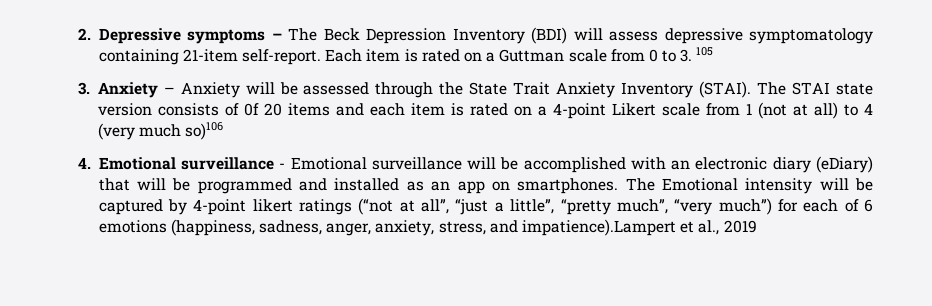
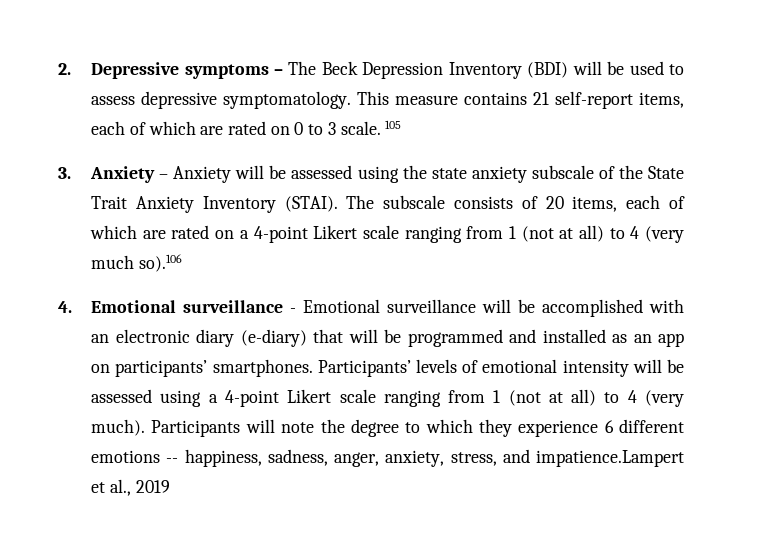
[609,28,873,44] [98,49,693,65] assess depressive symptomatology containing 21-item self-report. Each item is rated on a Guttman scale from 0 to 3. -> [607,61,684,75] [91,91,684,109] [91,121,381,135] be used to assess depressive symptomatology. This measure contains 21 self-report items, each of which are rated on 0 to 3 scale.
[375,82,434,98] through -> [357,165,615,183] using the state anxiety subscale of
[792,82,873,95] [97,103,464,116] STAI state version consists of 0f 20 items and each item is -> [383,195,686,212] [90,225,166,239] subscale consists of 20 items, each of which are
(700, 109) none -> [404,226,462,243] ranging
[185,122,224,140] so)106 -> [138,254,182,272] so).106
[815,156,873,173] (eDiary) -> [240,329,307,347] (e-diary)
[517,178,873,194] [98,198,874,215] [98,219,255,236] smartphones. The Emotional intensity will be captured by 4-point likert ratings (“not at all”, “just a little”, “pretty much”, “very much”) for each of 6 emotions (happiness, -> [115,359,684,377] [91,389,684,407] [91,419,685,437] [91,449,262,467] participants’ smartphones. Participants’ levels of emotional intensity will be assessed using a 4-point Likert scale ranging from 1 (not at all) to 4 (very much). Participants will note the degree to which they experience 6 different emotions -- happiness,
[521,219,676,236] impatience).Lampert -> [536,450,684,467] impatience.Lampert

